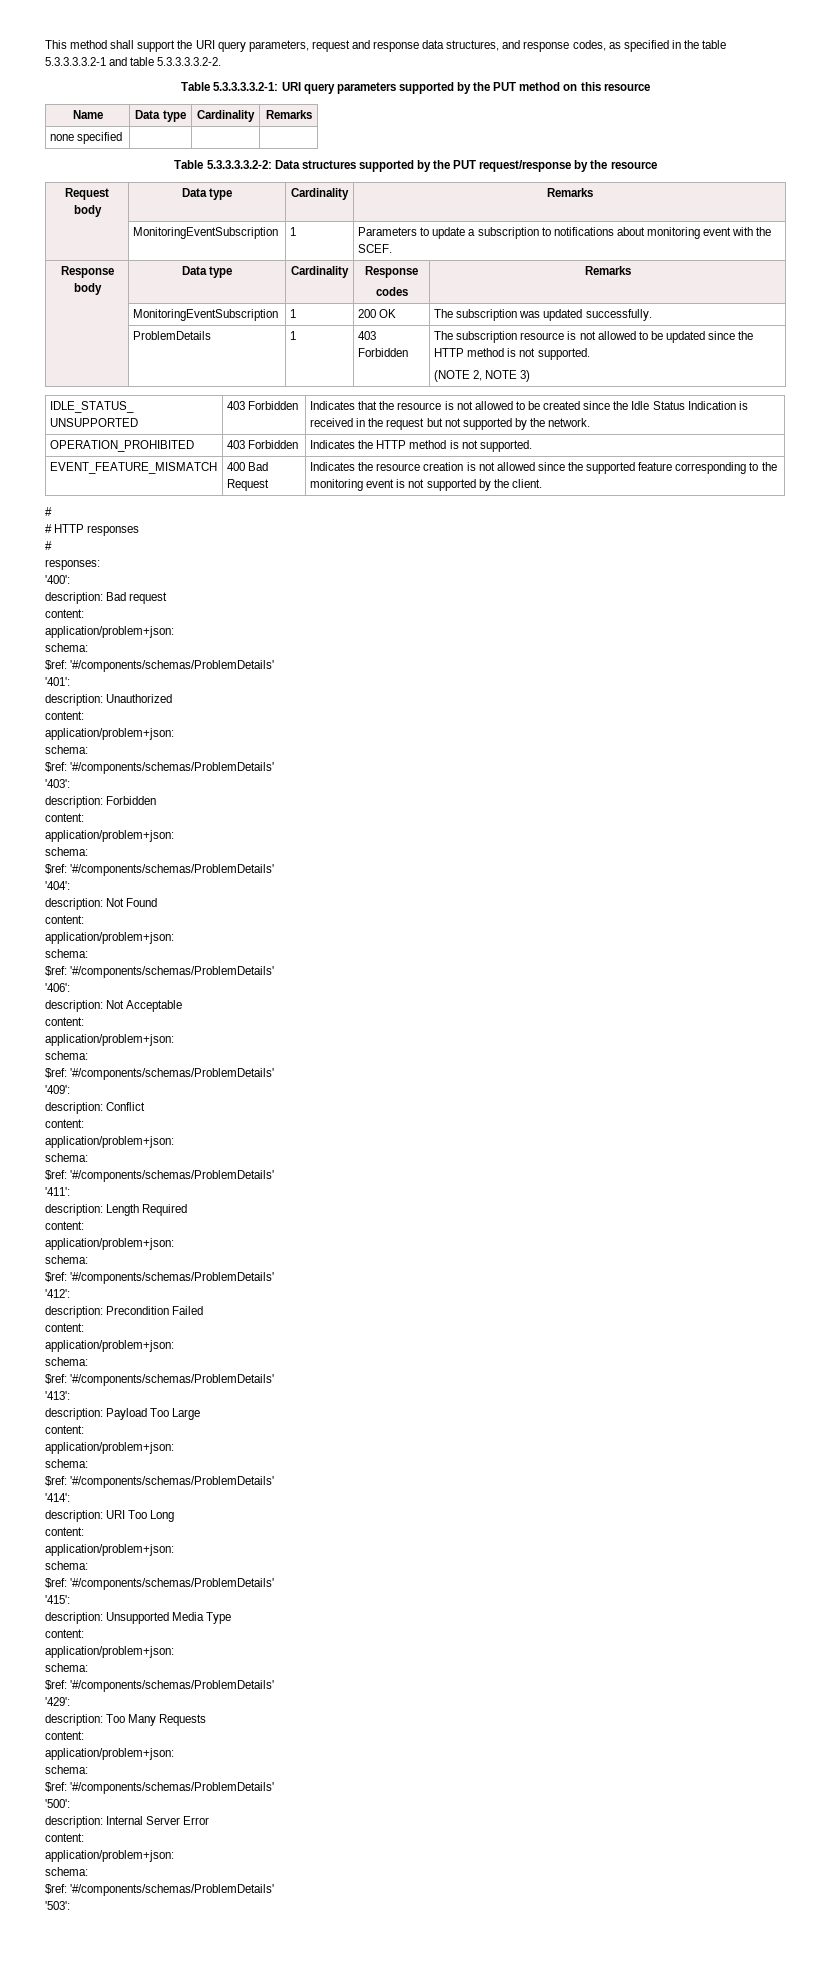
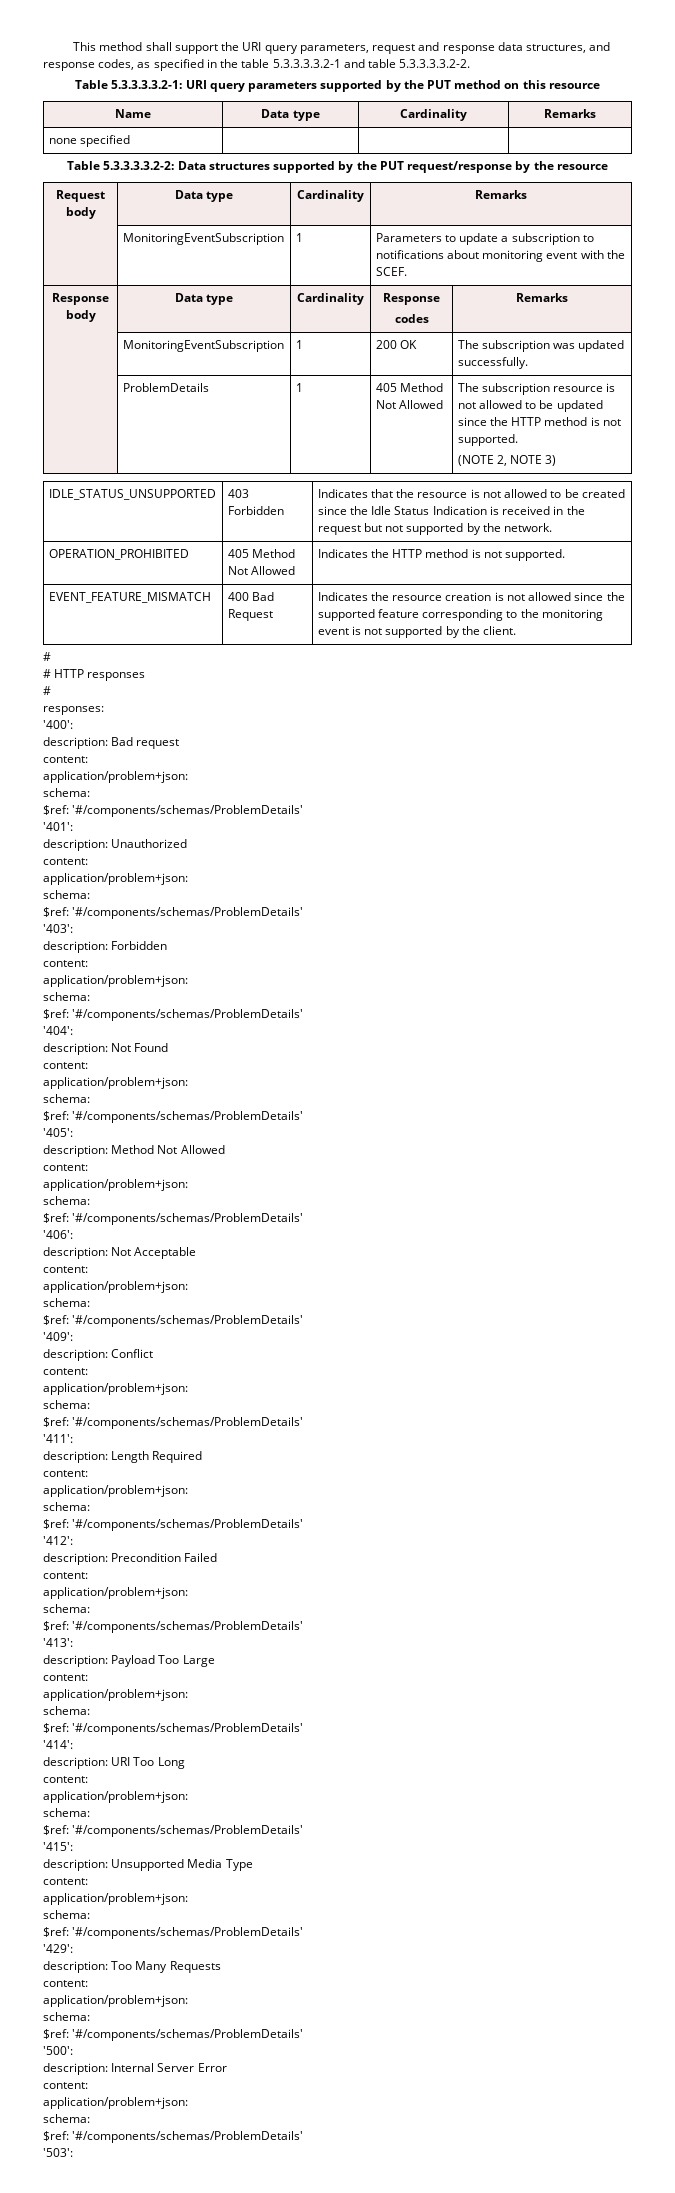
[358,331,377,340] [358,348,409,357] 403 Forbidden -> [375,383,443,392] [375,400,443,409] 405 Method Not Allowed
[227,440,299,449] 403 Forbidden -> [227,549,295,558] [227,566,295,575] 405 Method Not Allowed
(275, 972) none -> [43,1128,73,1137] [43,1145,225,1157] [43,1164,88,1171] [43,1179,188,1191] [43,1196,90,1205] [43,1213,304,1225] // '405': // description: Method Not Allowed // content: // application/problem+json: // schema: // $ref: '#/components/schemas/ProblemDetails'

